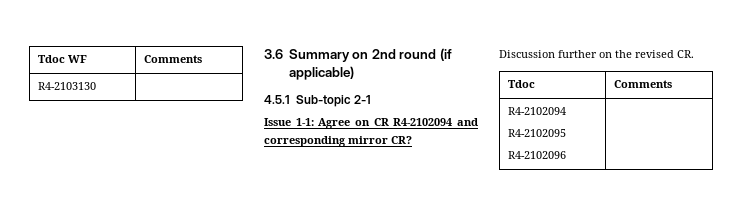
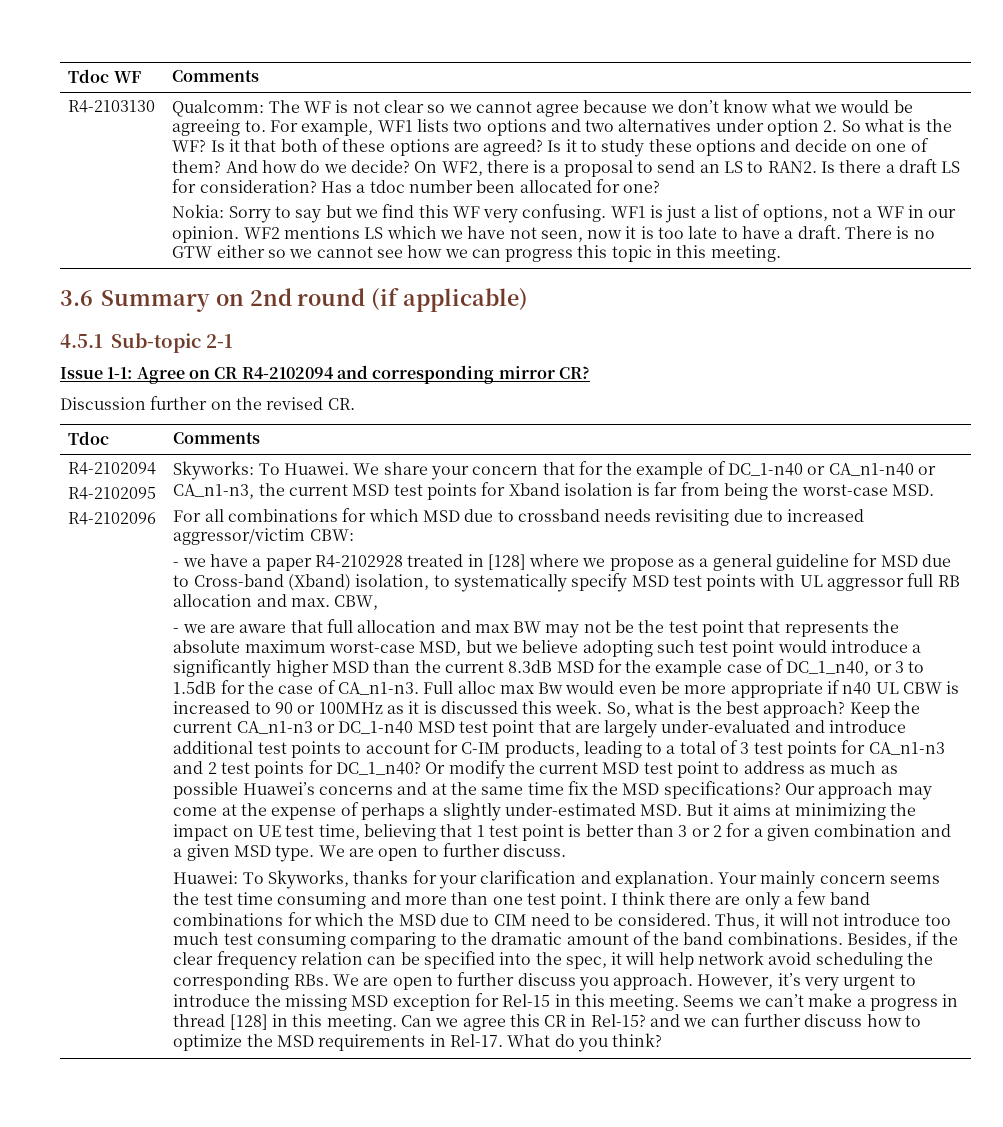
(96, 86) none -> [172,99,913,117] [172,119,952,136] [172,138,929,157] [172,159,961,177] [172,179,661,193] [172,204,957,223] [172,225,935,243] [172,245,781,262] Qualcomm: The WF is not clear so we cannot agree because we don’t know what we would be agreeing to. For example, WF1 lists two options and two alternatives under option 2. So what is the WF? Is it that both of these options are agreed? Is it to study these options and decide on one of them? And how do we decide? On WF2, there is a proposal to send an LS to RAN2. Is there a draft LS for consideration? Has a tdoc number been allocated for one? // Nokia: Sorry to say but we find this WF very confusing. WF1 is just a list of options, not a WF in our opinion. WF2 mentions LS which we have not seen, now it is too late to have a draft. There is no GTW either so we cannot see how we can progress this topic in this meeting.
(566, 155) none -> [173,461,937,480] [173,482,935,500] [173,508,865,526] [173,528,354,545] [173,553,952,571] [173,573,960,592] [173,594,379,610] [173,619,900,638] [173,640,922,657] [173,659,925,678] [173,680,960,698] [173,700,921,718] [173,720,907,738] [173,740,945,758] [173,760,898,779] [173,781,932,800] [173,802,917,821] [173,823,951,841] [173,843,567,862] [173,870,941,889] [173,891,870,910] [173,912,951,929] [173,931,958,949] [173,951,934,970] [173,972,916,991] [173,993,959,1011] [173,1013,922,1031] [173,1033,663,1052] Skyworks: To Huawei. We share your concern that for the example of DC_1-n40 or CA_n1-n40 or CA_n1-n3, the current MSD test points for Xband isolation is far from being the worst-case MSD. // For all combinations for which MSD due to crossband needs revisiting due to increased aggressor/victim CBW: // - we have a paper R4-2102928 treated in [128] where we propose as a general guideline for MSD due to Cross-band (Xband) isolation, to systematically specify MSD test points with UL aggressor full RB allocation and max. CBW, // - we are aware that full allocation and max BW may not be the test point that represents the absolute maximum worst-case MSD, but we believe adopting such test point would introduce a significantly higher MSD than the current 8.3dB MSD for the example case of DC_1_n40, or 3 to 1.5dB for the case of CA_n1-n3. Full alloc max Bw would even be more appropriate if n40 UL CBW is increased to 90 or 100MHz as it is discussed this week. So, what is the best approach? Keep the current CA_n1-n3 or DC_1-n40 MSD test point that are largely under-evaluated and introduce additional test points to account for C-IM products, leading to a total of 3 test points for CA_n1-n3 and 2 test points for DC_1_n40? Or modify the current MSD test point to address as much as possible Huawei’s concerns and at the same time fix the MSD specifications? Our approach may come at the expense of perhaps a slightly under-estimated MSD. But it aims at minimizing the impact on UE test time, believing that 1 test point is better than 3 or 2 for a given combination and a given MSD type. We are open to further discuss. // Huawei: To Skyworks, thanks for your clarification and explanation. Your mainly concern seems the test time consuming and more than one test point. I think there are only a few band combinations for which the MSD due to CIM need to be considered. Thus, it will not introduce too much test consuming comparing to the dramatic amount of the band combinations. Besides, if the clear frequency relation can be specified into the spec, it will help network avoid scheduling the corresponding RBs. We are open to further discuss you approach. However, it’s very urgent to introduce the missing MSD exception for Rel-15 in this meeting. Seems we can’t make a progress in thread [128] in this meeting. Can we agree this CR in Rel-15? and we can further discuss how to optimize the MSD requirements in Rel-17. What do you think?

